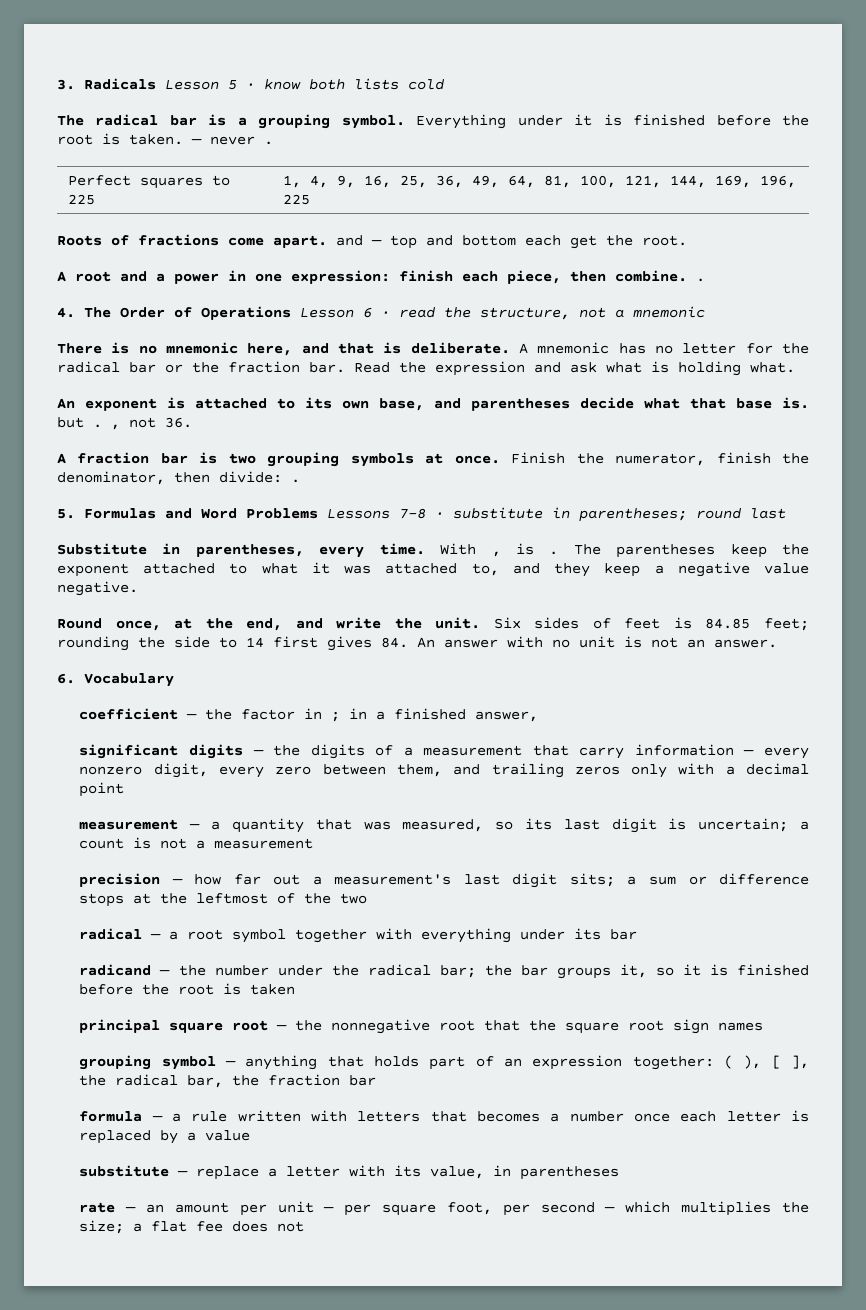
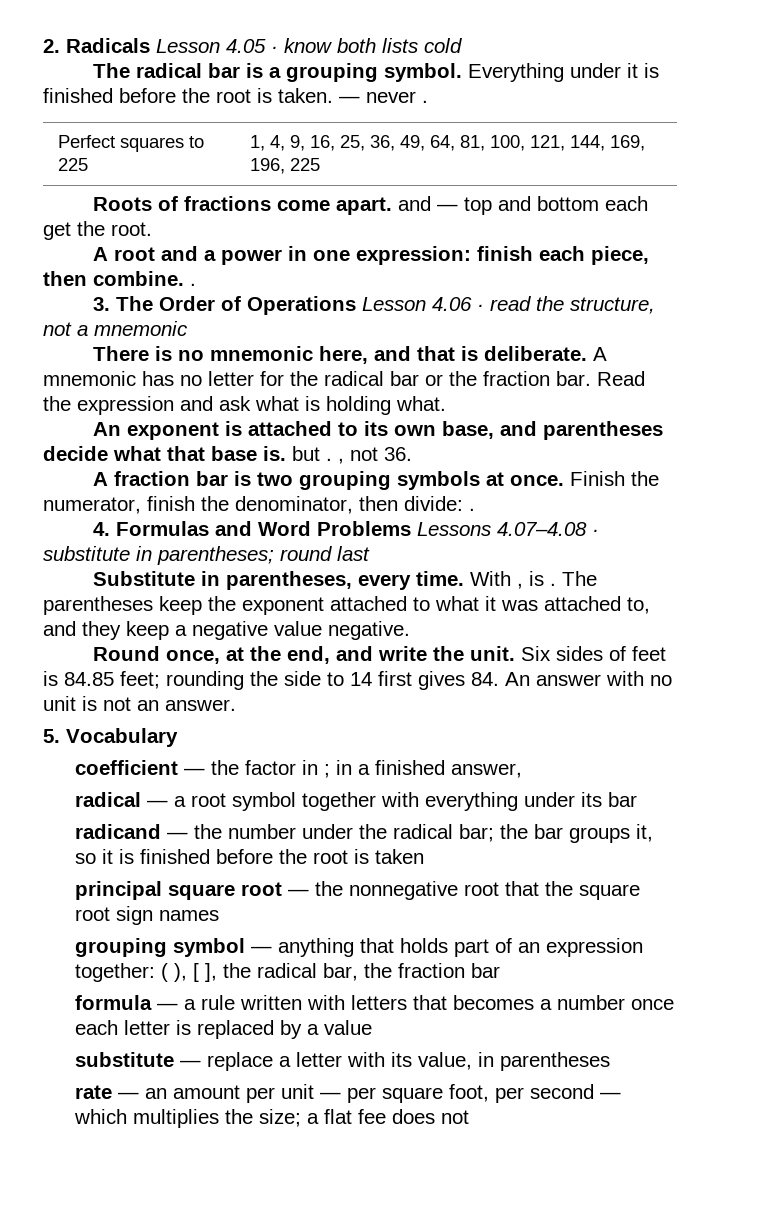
[57,79,75,90] 3. -> [43,39,60,53] 2.
[228,80,237,90] 5 -> [226,39,266,53] 4.05
[57,307,75,318] 4. -> [93,297,111,311] 3.
[363,307,372,318] 6 -> [432,297,473,311] 4.06
[57,509,75,519] 5. -> [93,522,111,536] 4.
[399,508,426,519] 7–8 -> [497,522,588,536] 4.07–4.08
[57,673,75,684] 6. -> [43,729,60,743] 5.
[79,744,810,759] [79,763,810,778] [79,782,125,797] [79,818,809,833] [79,837,314,849] [79,873,809,888] [79,893,368,907] // significant digits — the digits of a measurement that carry information — every nonzero digit, every zero between them, and trailing zeros only with a decimal point // measurement — a quantity that was measured, so its last digit is uncertain; a count is not a measurement // precision — how far out a measurement's last digit sits; a sum or difference stops at the leftmost of the two -> (523, 770) none

